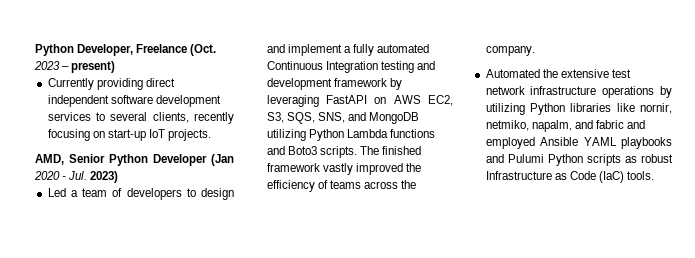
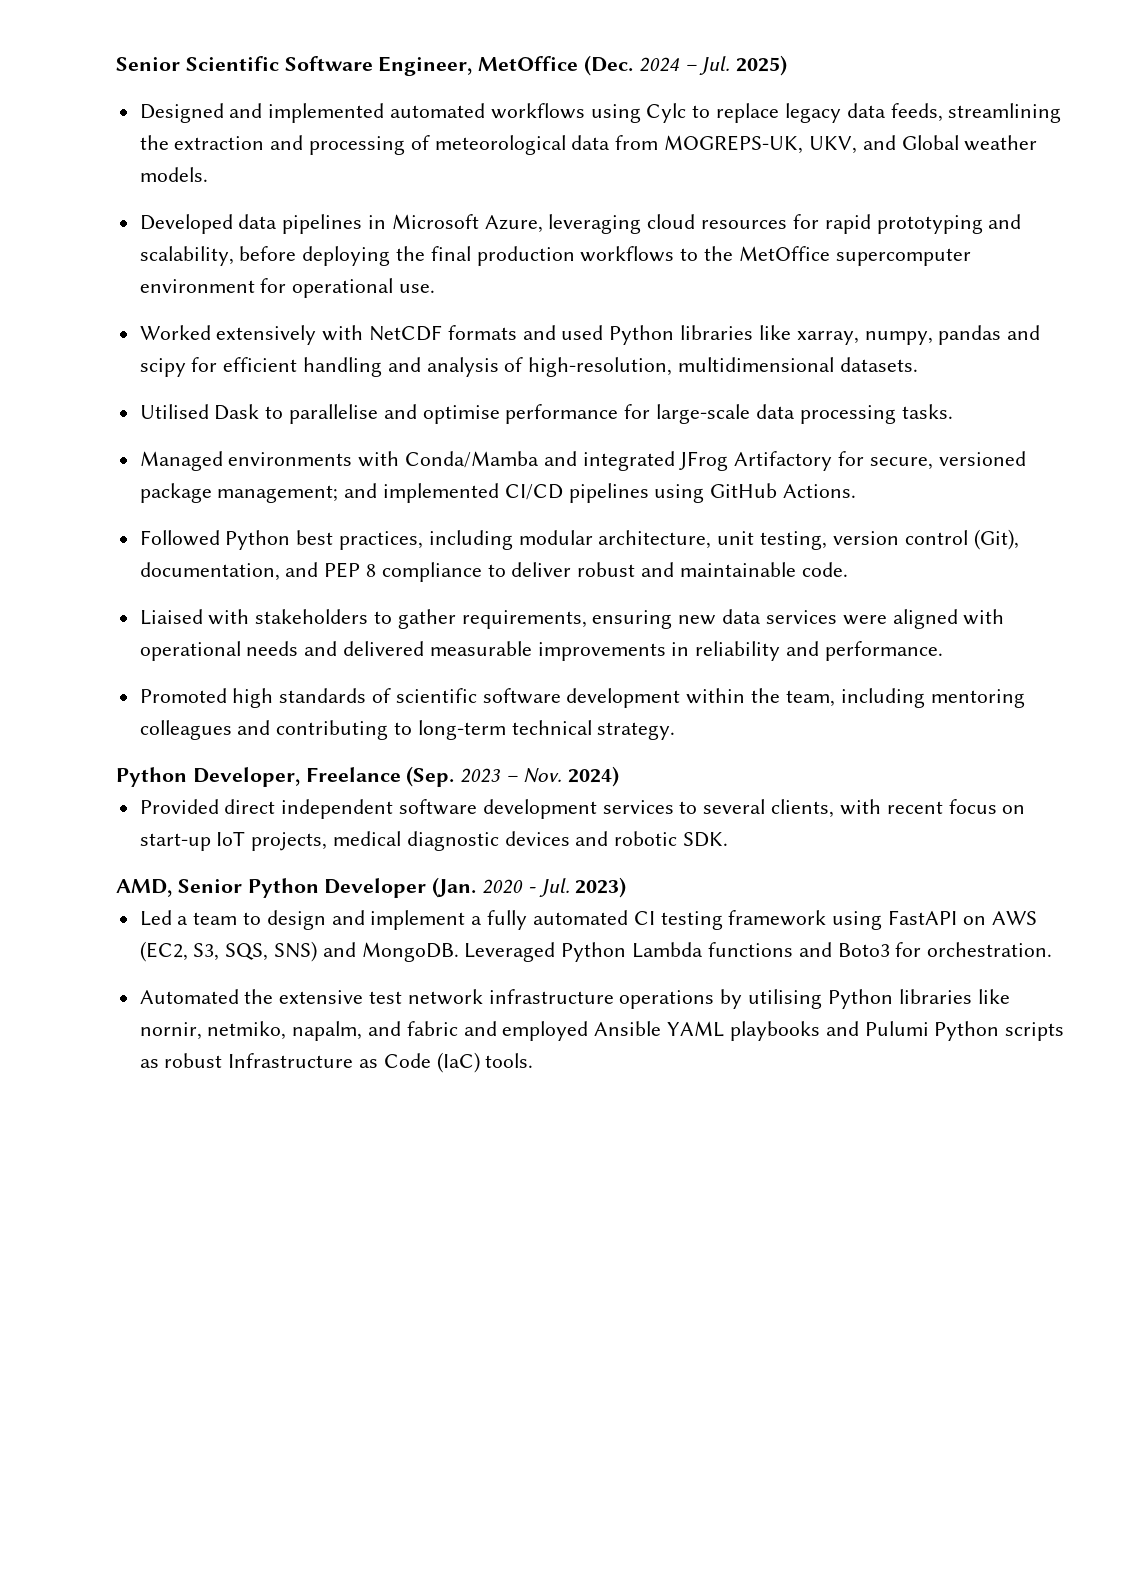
(35, 50) none -> [116,55,788,76] [139,103,1062,123] [139,135,1038,155] [139,167,208,182] [139,214,1022,234] [139,246,971,266] [139,278,436,298] [139,325,1041,345] [139,357,918,377] [139,404,953,424] [139,451,1026,471] [139,483,857,503] [139,529,1019,550] [139,562,848,582] [139,609,1005,629] [139,641,943,661] [139,688,1025,708] [139,720,676,740] Senior Scientific Software Engineer, MetOffice (Dec. 2024 – Jul. 2025) // Designed and implemented automated workflows using Cylc to replace legacy data feeds, streamlining the extraction and processing of meteorological data from MOGREPS-UK, UKV, and Global weather models. // Developed data pipelines in Microsoft Azure, leveraging cloud resources for rapid prototyping and scalability, before deploying the final production workflows to the MetOffice supercomputer environment for operational use. // Worked extensively with NetCDF formats and used Python libraries like xarray, numpy, pandas and scipy for efficient handling and analysis of high-resolution, multidimensional datasets. // Utilised Dask to parallelise and optimise performance for large-scale data processing tasks. // Managed environments with Conda/Mamba and integrated JFrog Artifactory for secure, versioned package management; and implemented CI/CD pipelines using GitHub Actions. // Followed Python best practices, including modular architecture, unit testing, version control (Git), documentation, and PEP 8 compliance to deliver robust and maintainable code. // Liaised with stakeholders to gather requirements, ensuring new data services were aligned with operational needs and delivered measurable improvements in reliability and performance. // Promoted high standards of scientific software development within the team, including mentoring colleagues and contributing to long-term technical strategy. //
[190,44,217,56] (Oct. -> [406,766,455,787] (Sep.
[71,61,116,73] [47,78,143,90] present) // Currently providing -> [522,766,619,787] [139,799,219,814] Nov. 2024) // Provided
[193,112,234,124] [47,129,212,141] recently focusing on start-up IoT projects. -> [839,799,1026,815] [139,831,729,851] with recent focus on start-up IoT projects, medical diagnostic devices and robotic SDK.
[211,154,234,166] (Jan -> [432,877,477,898] (Jan.
[112,188,182,200] of developers -> (238, 918) none
[266,61,435,73] [266,78,402,90] [266,95,319,107] Continuous Integration testing and development framework by leveraging -> [633,910,883,930] CI testing framework using
[428,95,453,106] EC2, -> [139,941,188,962] (EC2,
[317,112,420,124] [266,129,306,141] SNS, and MongoDB utilizing -> [274,941,556,962] SNS) and MongoDB. Leveraged
[319,146,422,158] [266,163,421,175] [266,180,417,192] [485,46,535,56] scripts. The finished framework vastly improved the efficiency of teams across the company. -> [895,942,1053,957] for orchestration.
[485,103,525,115] utilizing -> [748,989,823,1009] utilising

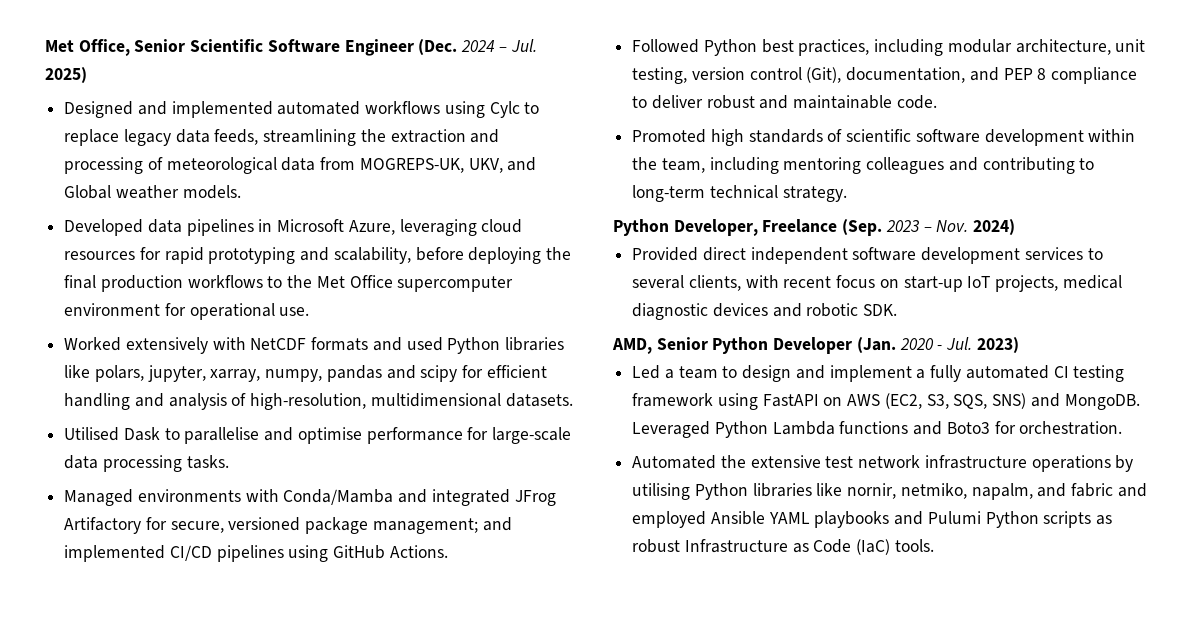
(116, 64) none -> [45,39,130,56] Met Office,
[378,56,579,76] Engineer, MetOffice -> [344,39,414,56] Engineer
[738,246,830,261] MetOffice -> [316,275,393,288] Met Office
(791, 332) none -> [94,365,206,382] polars, jupyter,
[139,609,1005,629] [139,641,943,661] // Liaised with stakeholders to gather requirements, ensuring new data services were aligned with operational needs and delivered measurable improvements in reliability and performance. -> (937, 102) none

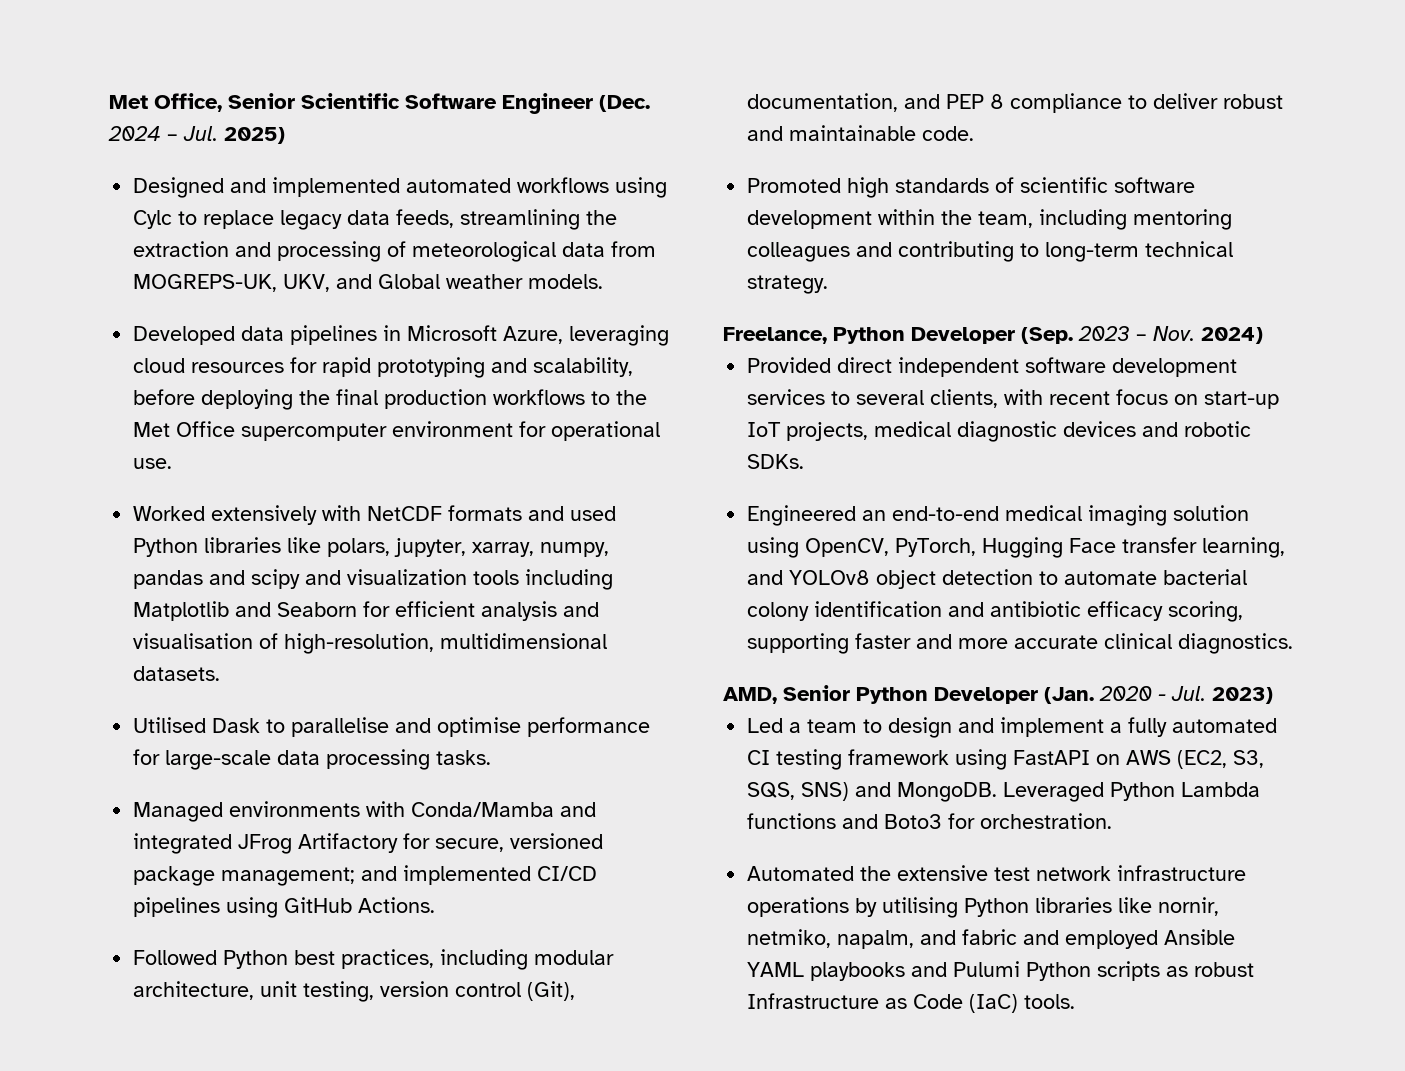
[462,365,547,378] [64,393,227,410] for efficient handling and analysis -> [305,569,614,590] [133,601,600,621] [133,633,254,649] and visualization tools including Matplotlib and Seaborn for efficient analysis and visualisation
[613,219,838,236] Python Developer, Freelance -> [723,327,1015,344] Freelance, Python Developer
[863,304,898,316] SDK. -> [747,454,805,469] [747,505,1250,526] [747,537,1286,558] [747,569,1248,589] [747,601,1244,622] [747,633,1294,654] SDKs. // Engineered an end-to-end medical imaging solution using OpenCV, PyTorch, Hugging Face transfer learning, and YOLOv8 object detection to automate bacterial colony identification and antibiotic efficacy scoring, supporting faster and more accurate clinical diagnostics.

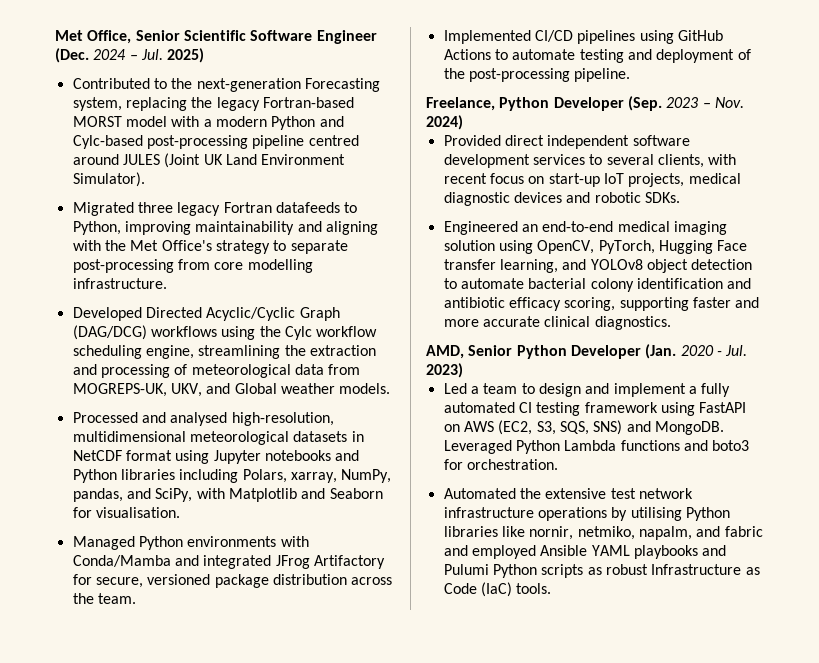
[133,177,668,198] [133,209,455,230] Designed and implemented automated workflows using Cylc to replace legacy data feeds, -> [72,78,380,92] [72,97,354,111] [72,116,344,130] [72,135,359,149] [72,153,346,168] [72,172,145,187] [72,202,358,216] [72,221,378,235] [72,240,348,254] [72,259,313,273] [72,278,167,289] [72,307,340,321] [72,325,378,340] [72,345,194,359] Contributed to the next-generation Forecasting system, replacing the legacy Fortran-based MORST model with a modern Python and Cylc-based post-processing pipeline centred around JULES (Joint UK Land Environment Simulator). // Migrated three legacy Fortran datafeeds to Python, improving maintainability and aligning with the Met Office's strategy to separate post-processing from core modelling infrastructure. // Developed Directed Acyclic/Cyclic Graph (DAG/DCG) workflows using the Cylc workflow scheduling engine,
[133,325,670,346] [133,357,634,378] [133,389,648,410] [133,421,661,441] [133,458,173,469] [133,505,617,525] [133,537,610,557] [133,569,614,590] [133,601,600,621] [133,633,608,654] [133,666,221,681] [133,717,651,737] [133,749,492,770] Developed data pipelines in Microsoft Azure, leveraging cloud resources for rapid prototyping and scalability, before deploying the final production workflows to the Met Office supercomputer environment for operational use. // Worked extensively with NetCDF formats and used Python libraries like polars, jupyter, xarray, numpy, pandas and scipy and visualization tools including Matplotlib and Seaborn for efficient analysis and visualisation of high-resolution, multidimensional datasets. // Utilised Dask to parallelise and optimise performance for large-scale data processing tasks. -> [72,412,334,426] [72,431,364,445] [72,450,360,464] [72,469,392,483] [72,488,383,502] [72,507,180,518] Processed and analysed high-resolution, multidimensional meteorological datasets in NetCDF format using Jupyter notebooks and Python libraries including Polars, xarray, NumPy, pandas, and SciPy, with Matplotlib and Seaborn for visualisation.
(224, 812) none -> [138,536,183,550] Python
[221,865,598,886] [133,897,436,918] [133,949,615,970] [133,981,576,1002] [747,93,1284,113] [747,125,975,141] [747,177,1196,198] [747,209,1233,230] [747,241,1234,262] [747,275,829,294] management; and implemented CI/CD pipelines using GitHub Actions. // Followed Python best practices, including modular architecture, unit testing, version control (Git), documentation, and PEP 8 compliance to deliver robust and maintainable code. // Promoted high standards of scientific software development within the team, including mentoring colleagues and contributing to long-term technical strategy. -> [272,574,393,585] [72,593,136,604] [443,30,723,44] [443,49,751,63] [443,68,631,82] distribution across the team. // Implemented CI/CD pipelines using GitHub Actions to automate testing and deployment of the post-processing pipeline.
[884,814,943,829] Boto3 -> [712,440,750,451] boto3

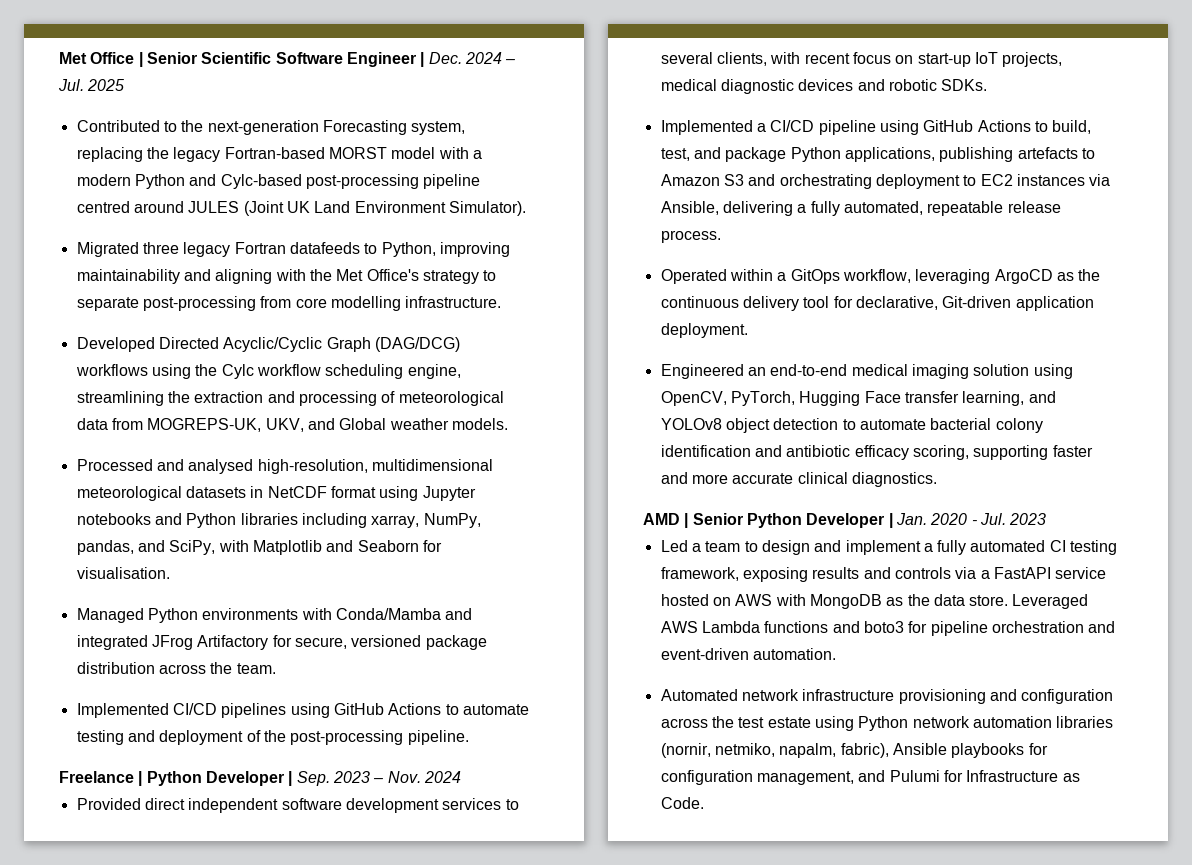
[55,30,132,44] Met Office, -> [59,52,143,67] Met Office |
[55,48,89,63] (Dec. -> [420,52,462,67] | Dec.
[167,48,205,63] 2025) -> [87,79,125,91] 2025
[242,469,287,483] Polars, -> (367, 520) none
[426,96,662,111] Freelance, Python Developer (Sep. -> [59,771,330,786] Freelance | Python Developer | Sep.
[426,115,463,130] 2024) -> [423,771,461,783] 2024
(680, 197) none -> [660,120,1092,135] [660,147,1095,162] [660,174,1111,189] [660,201,1061,216] [660,230,721,243] [660,269,1101,284] [660,296,1094,311] [660,323,748,338] // Implemented a CI/CD pipeline using GitHub Actions to build, test, and package Python applications, publishing artefacts to Amazon S3 and orchestrating deployment to EC2 instances via Ansible, delivering a fully automated, repeatable release process. // Operated within a GitOps workflow, leveraging ArgoCD as the continuous delivery tool for declarative, Git-driven application deployment.
[426,345,464,359] AMD, -> [643,513,689,528] AMD |
[645,344,677,359] (Jan. -> [888,513,927,528] | Jan.
[426,363,463,378] 2023) -> [1009,513,1047,525] 2023
[584,402,747,416] [443,420,724,435] [443,440,560,454] framework using FastAPI on AWS (EC2, S3, SQS, SNS) and MongoDB. Leveraged Python -> [660,567,1107,582] [660,594,1089,609] [660,621,698,633] framework, exposing results and controls via a FastAPI service hosted on AWS with MongoDB as the data store. Leveraged AWS
[466,459,558,470] [443,488,693,499] [443,507,730,521] [443,526,763,540] [443,545,727,559] [443,564,760,578] [443,582,552,597] orchestration. // Automated the extensive test network infrastructure operations by utilising Python libraries like nornir, netmiko, napalm, and fabric and employed Ansible YAML playbooks and Pulumi Python scripts as robust Infrastructure as Code (IaC) tools. -> [930,621,1116,636] [660,648,836,660] [660,689,1114,704] [660,716,1114,731] [660,743,1048,758] [660,770,1080,785] [660,797,704,809] pipeline orchestration and event-driven automation. // Automated network infrastructure provisioning and configuration across the test estate using Python network automation libraries (nornir, netmiko, napalm, fabric), Ansible playbooks for configuration management, and Pulumi for Infrastructure as Code.

